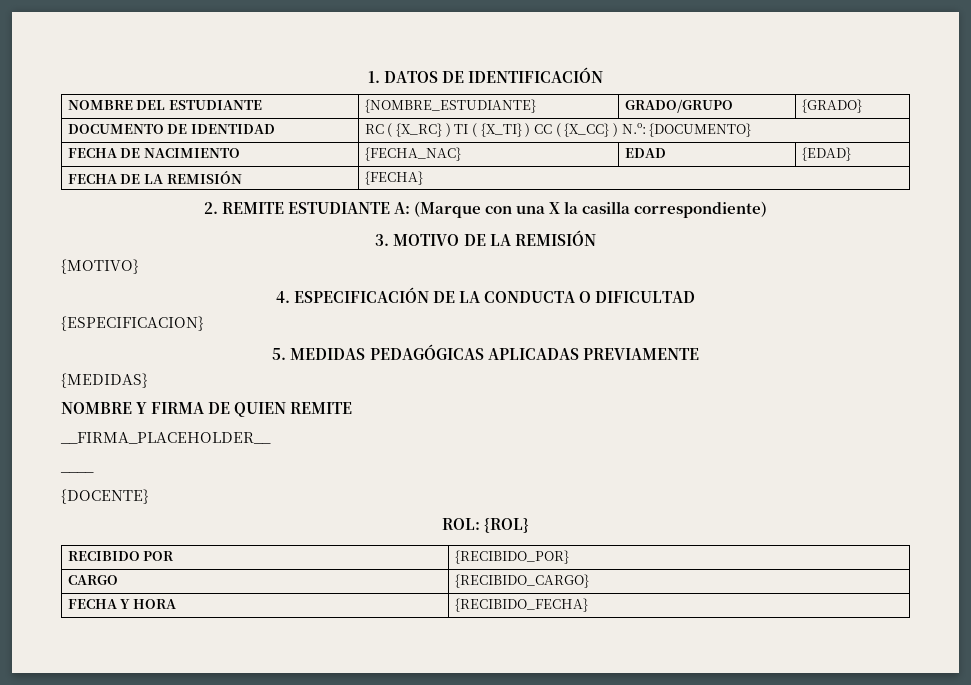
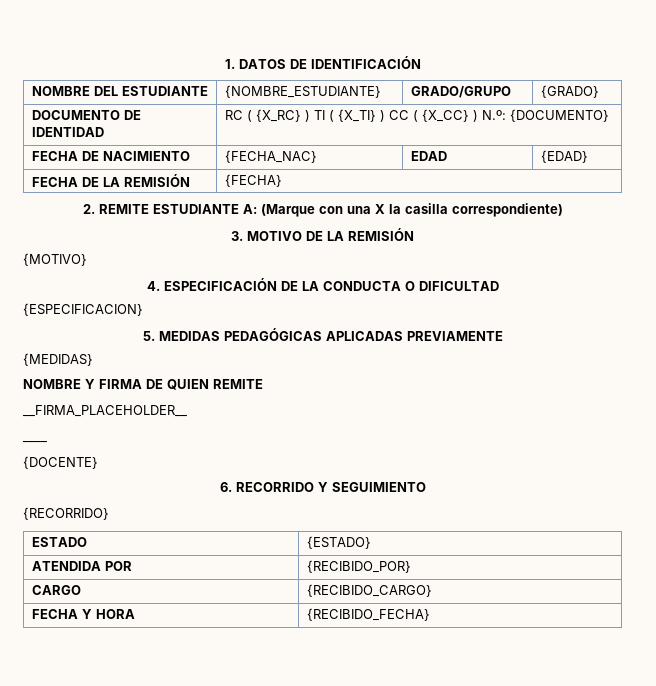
[441,518,530,533] [67,551,140,561] ROL: {ROL} // RECIBIDO -> [219,482,426,492] [23,507,109,520] [31,537,87,547] [306,536,371,549] [31,561,101,571] 6. RECORRIDO Y SEGUIMIENTO // {RECORRIDO} // ESTADO | {ESTADO} // ATENDIDA

